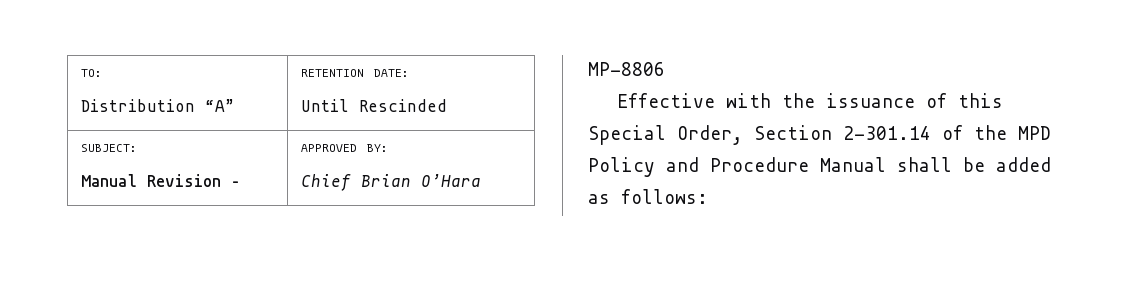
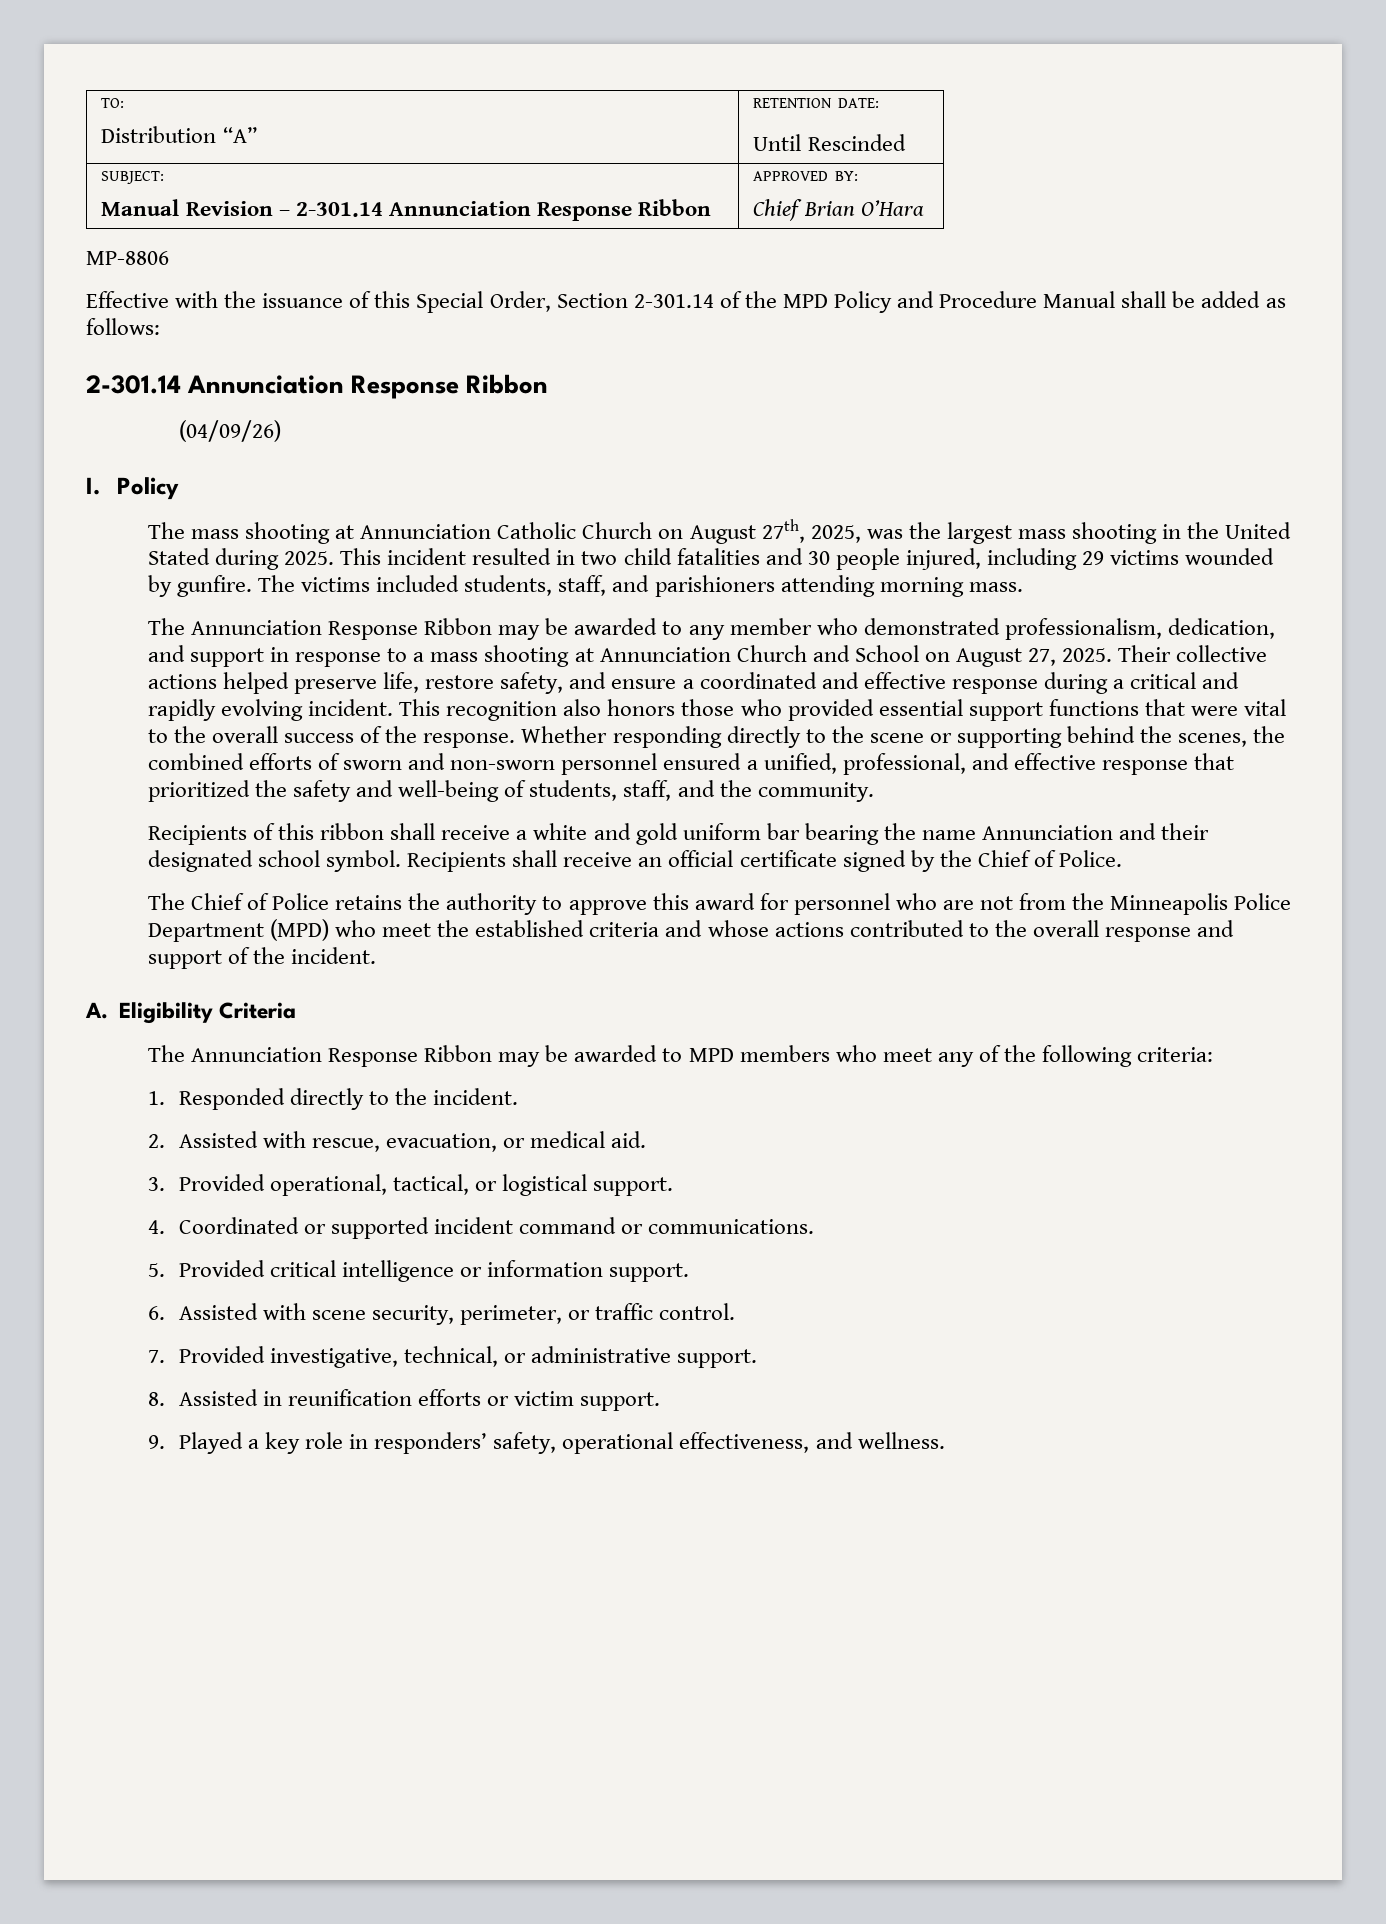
(240, 184) none -> [295,199,711,221] 2-301.14 Annunciation Response Ribbon
(708, 196) none -> [86,374,549,399] [178,420,281,442] [86,477,179,500] [147,519,1292,544] [147,548,1275,570] [147,575,1023,597] [147,618,1275,640] [147,645,1268,667] [147,672,1240,694] [147,699,1287,721] [147,726,1286,748] [147,753,1234,775] [147,780,874,802] [147,823,1210,845] [147,850,1122,872] [147,893,1292,915] [147,919,1235,942] [147,947,377,969] [85,1002,297,1024] [147,1045,1214,1067] [147,1088,519,1110] [147,1131,647,1152] [147,1174,674,1196] [147,1217,815,1239] [147,1260,690,1282] [147,1303,736,1325] [147,1346,758,1368] [147,1389,661,1411] [147,1432,945,1454] // 2-301.14 Annunciation Response Ribbon // (04/09/26) // I. Policy // The mass shooting at Annunciation Catholic Church on August 27th, 2025, was the largest mass shooting in the United Stated during 2025. This incident resulted in two child fatalities and 30 people injured, including 29 victims wounded by gunfire. The victims included students, staff, and parishioners attending morning mass. // The Annunciation Response Ribbon may be awarded to any member who demonstrated professionalism, dedication, and support in response to a mass shooting at Annunciation Church and School on August 27, 2025. Their collective actions helped preserve life, restore safety, and ensure a coordinated and effective response during a critical and rapidly evolving incident. This recognition also honors those who provided essential support functions that were vital to the overall success of the response. Whether responding directly to the scene or supporting behind the scenes, the combined efforts of sworn and non-sworn personnel ensured a unified, professional, and effective response that prioritized the safety and well-being of students, staff, and the community. // Recipients of this ribbon shall receive a white and gold uniform bar bearing the name Annunciation and their designated school symbol. Recipients shall receive an official certificate signed by the Chief of Police. // The Chief of Police retains the authority to approve this award for personnel who are not from the Minneapolis Police Department (MPD) who meet the established criteria and whose actions contributed to the overall response and support of the incident. // A. Eligibility Criteria // The Annunciation Response Ribbon may be awarded to MPD members who meet any of the following criteria: // 1. Responded directly to the incident. // 2. Assisted with rescue, evacuation, or medical aid. // 3. Provided operational, tactical, or logistical support. // 4. Coordinated or supported incident command or communications. // 5. Provided critical intelligence or information support. // 6. Assisted with scene security, perimeter, or traffic control. // 7. Provided investigative, technical, or administrative support. // 8. Assisted in reunification efforts or victim support. // 9. Played a key role in responders’ safety, operational effectiveness, and wellness.

